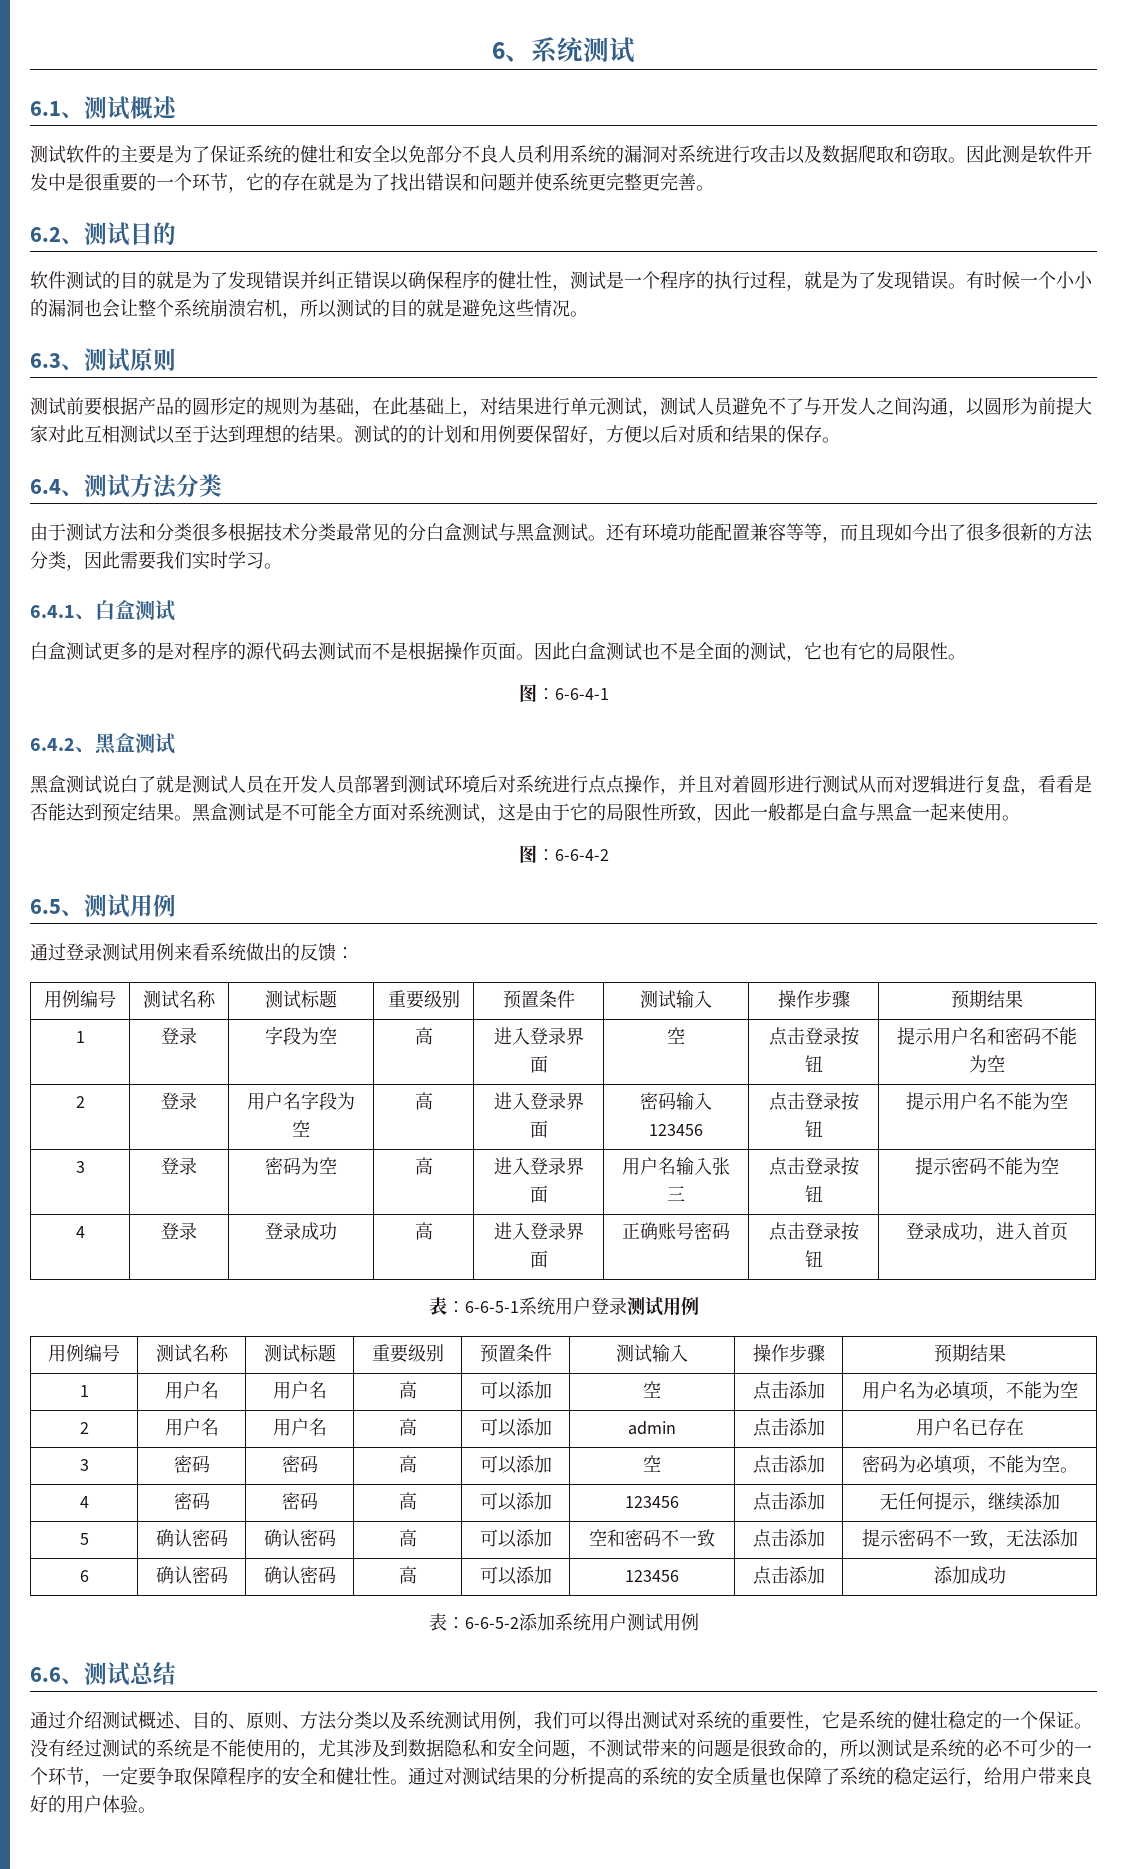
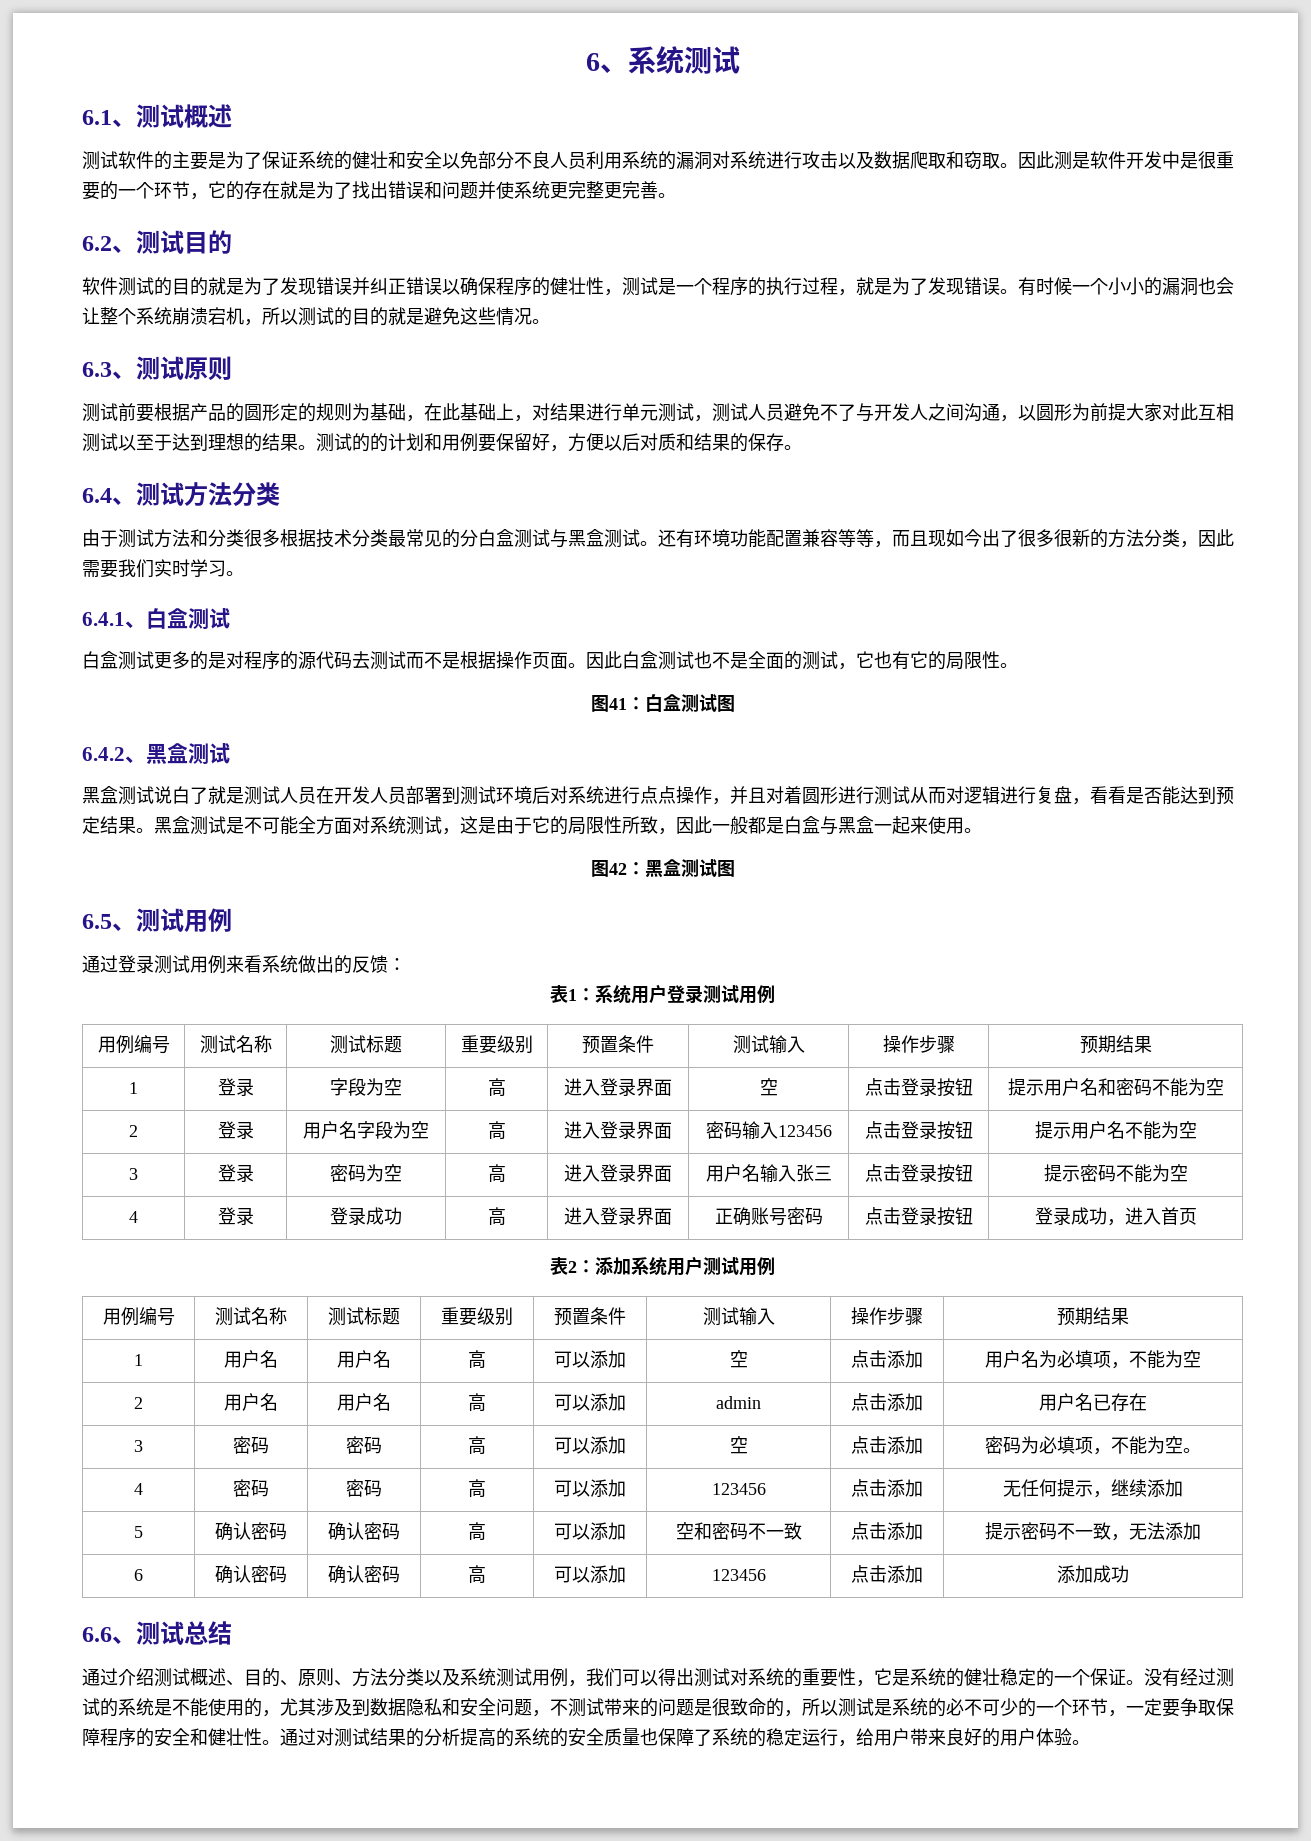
[536,688,609,700] ：6-6-4-1 -> [608,694,735,713] 41：白盒测试图
[536,849,609,861] ：6-6-4-2 -> [608,859,735,878] 42：黑盒测试图
(354, 953) none -> [550,984,775,1004] // 表1：系统用户登录测试用例
[446,1297,627,1315] ：6-6-5-1系统用户登录 -> [568,1256,703,1276] 2：添加系统用户
[428,1613,699,1632] // 表：6-6-5-2添加系统用户测试用例 -> (1129, 1574) none

